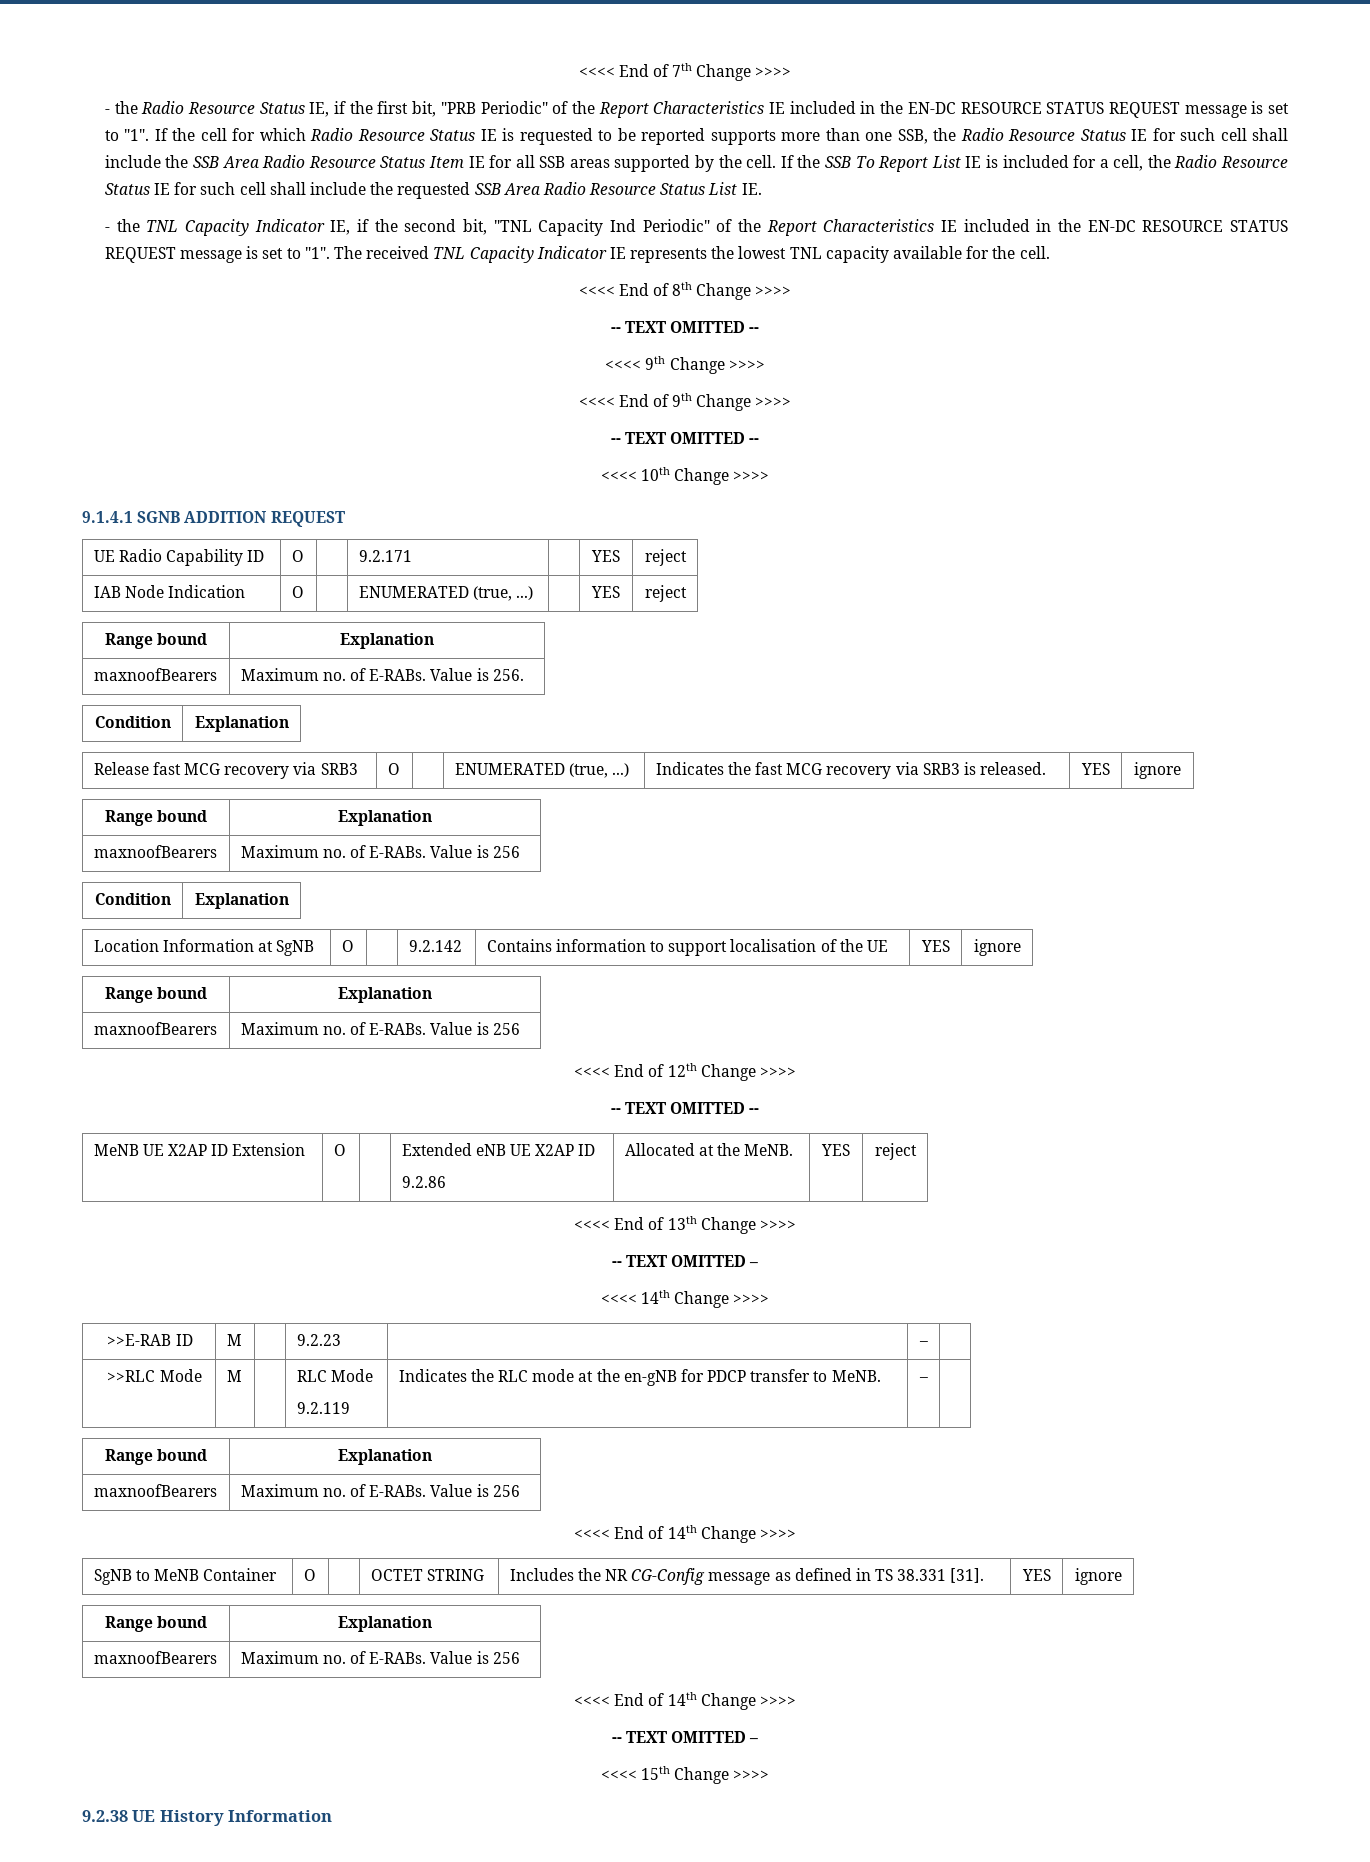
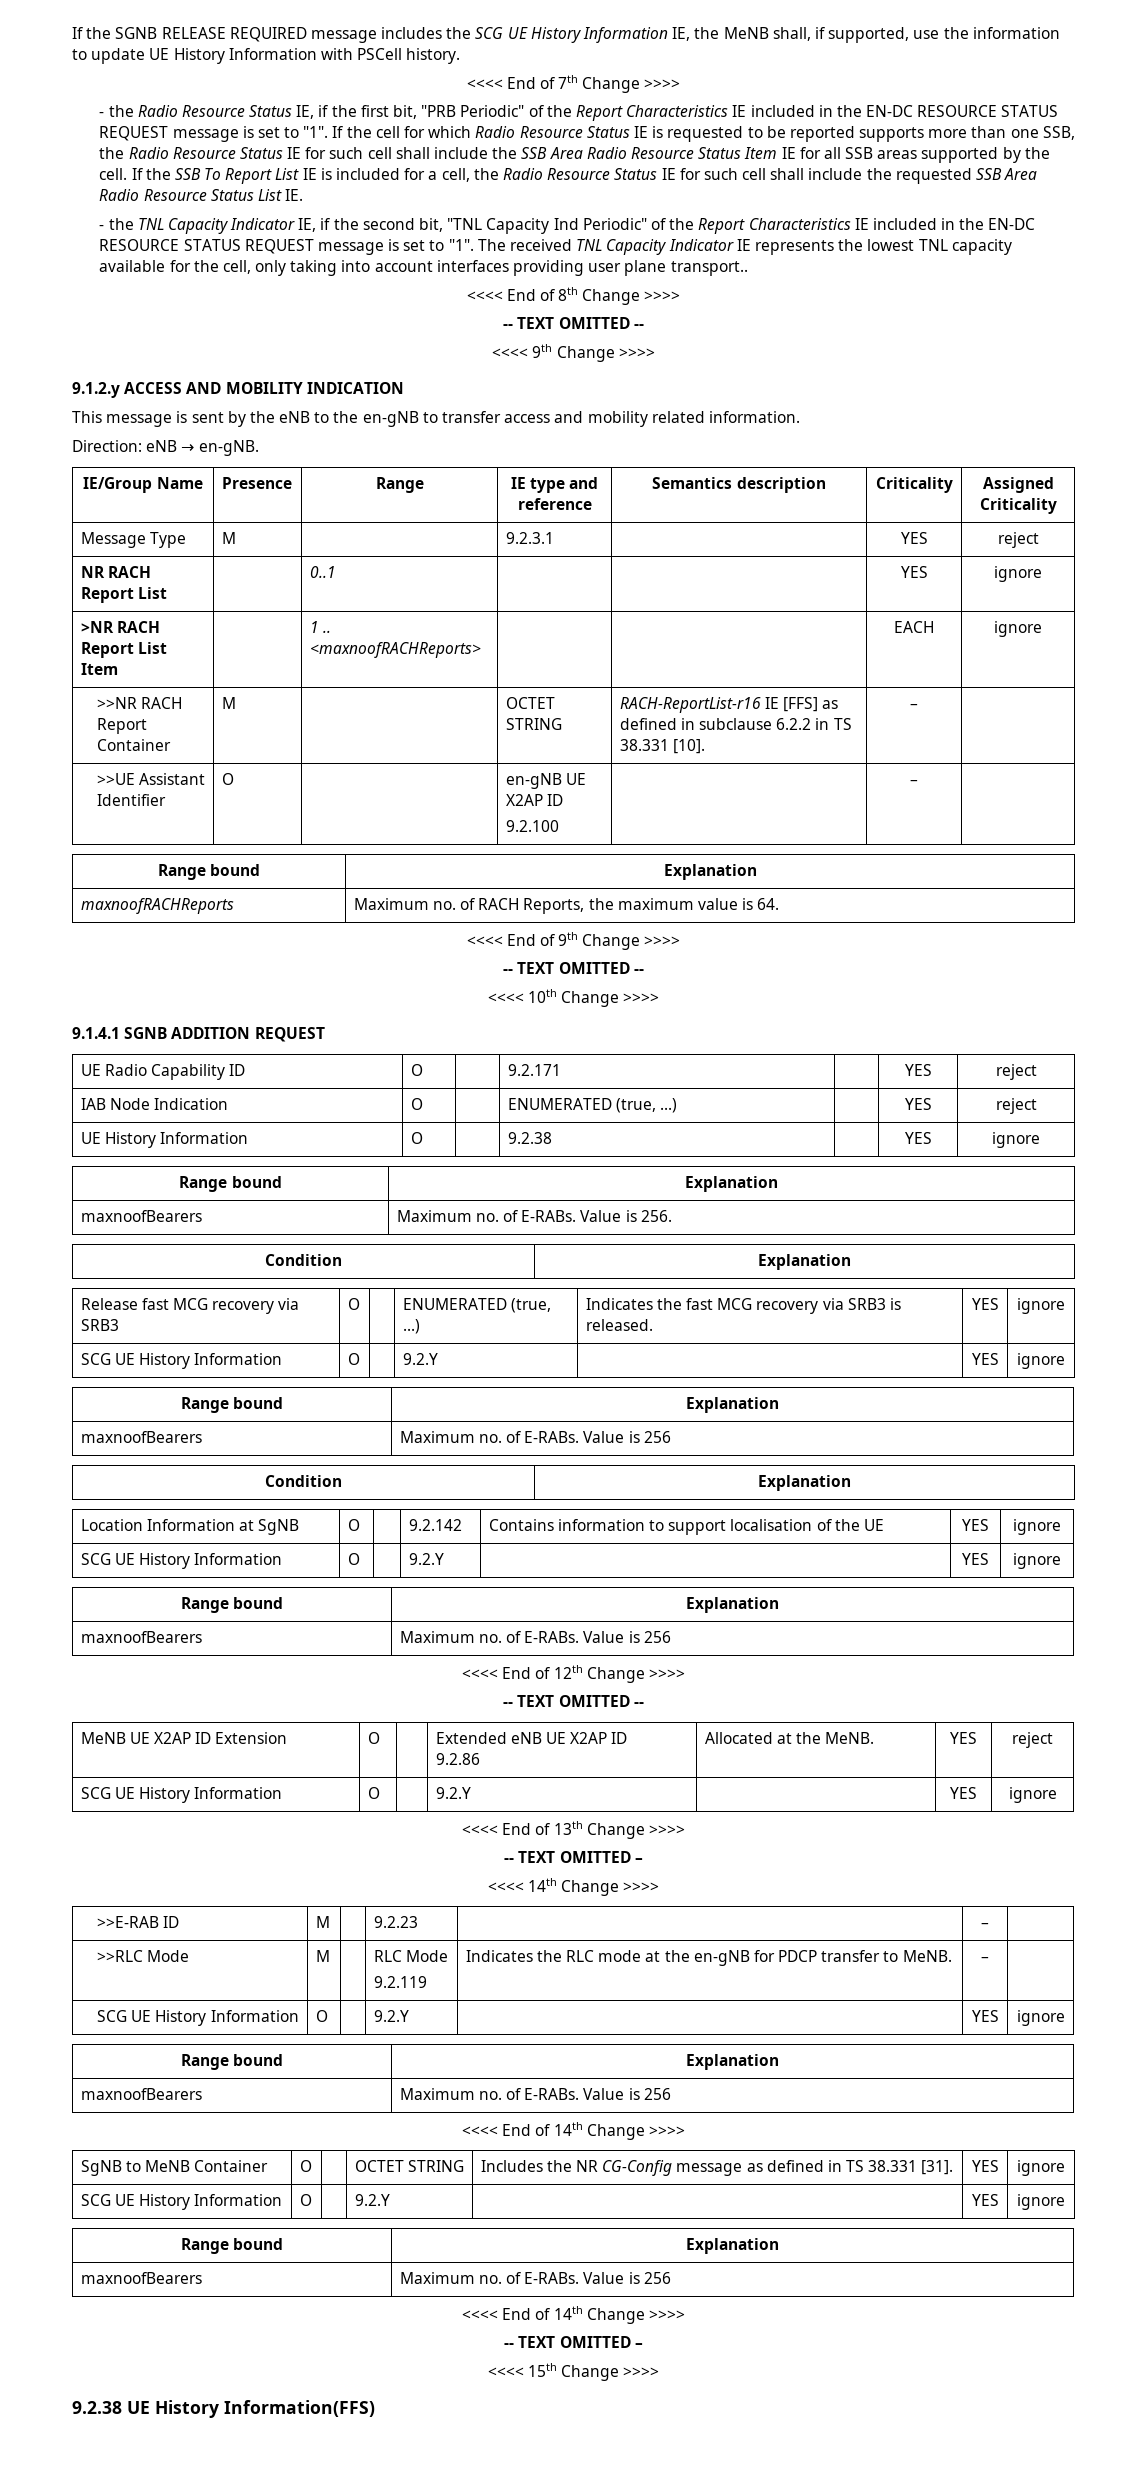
(578, 72) none -> [72,27,1060,43] [72,48,461,64] If the SGNB RELEASE REQUIRED message includes the SCG UE History Information IE, the MeNB shall, if supported, use the information to update UE History Information with PSCell history. //
[1019,246,1050,259] cell. -> [222,260,748,276] cell, only taking into account interfaces providing user plane transport..
(765, 365) none -> [72,382,404,398] [72,411,800,427] [72,440,259,456] [83,477,203,493] [221,477,292,489] [375,477,424,493] [510,477,599,493] [517,498,592,510] [652,477,826,493] [875,477,953,493] [982,477,1054,493] [979,498,1057,514] [80,532,186,548] [221,532,236,544] [505,532,554,544] [900,532,928,544] [997,532,1039,548] [80,566,151,578] [80,587,167,603] [309,566,336,578] [900,566,928,578] [994,566,1042,582] [80,621,160,633] [80,642,167,658] [80,663,118,675] [309,621,331,633] [309,642,481,658] [894,621,934,633] [994,621,1042,637] [96,697,183,709] [96,718,147,734] [96,739,171,751] [221,697,236,709] [505,697,555,709] [505,718,562,730] [619,697,839,713] [619,718,852,730] [619,739,705,754] [910,704,918,709] [96,773,206,785] [96,794,166,806] [221,773,234,785] [505,773,586,789] [505,794,563,806] [505,820,559,832] [910,780,918,785] [157,864,261,880] [663,864,757,880] [80,898,234,914] [353,898,780,914] // 9.1.2.y ACCESS AND MOBILITY INDICATION // This message is sent by the eNB to the en-gNB to transfer access and mobility related information. // Direction: eNB → en-gNB. // IE/Group Name | Presence | Range | IE type and reference | Semantics description | Criticality | Assigned Criticality // Message Type | M | | 9.2.3.1 | | YES | reject // NR RACH Report List | | 0..1 | | | YES | ignore // >NR RACH Report List Item | | 1 .. <maxnoofRACHReports> | | | EACH | ignore // >>NR RACH Report Container | M | | OCTET STRING | RACH-ReportList-r16 IE [FFS] as defined in subclause 6.2.2 in TS 38.331 [10]. | – | // >>UE Assistant Identifier | O | | en-gNB UE X2AP ID // 9.2.100 | | – | // Range bound | Explanation // maxnoofRACHReports | Maximum no. of RACH Reports, the maximum value is 64.
(687, 593) none -> [80,1132,248,1148] [410,1132,423,1144] [507,1132,552,1144] [904,1132,932,1144] [992,1132,1040,1148] // UE History Information | O | | 9.2.38 | | YES | ignore
(1181, 770) none -> [80,1353,283,1369] [347,1353,360,1365] [402,1353,438,1365] [971,1353,999,1365] [1017,1353,1065,1369] // SCG UE History Information | O | | 9.2.Y | | YES | ignore
(1021, 947) none -> [80,1553,283,1569] [347,1553,360,1565] [408,1553,444,1565] [962,1553,989,1565] [1013,1553,1061,1569] // SCG UE History Information | O | | 9.2.Y | | YES | ignore
(917, 1151) none -> [80,1787,283,1803] [367,1787,380,1799] [435,1787,471,1799] [950,1787,977,1799] [1008,1787,1057,1803] // SCG UE History Information | O | | 9.2.Y | | YES | ignore
(928, 1379) none -> [96,2010,299,2026] [315,2010,328,2022] [373,2010,409,2022] [971,2010,999,2022] [1016,2010,1065,2026] // SCG UE History Information | O | | 9.2.Y | | YES | ignore
(1122, 1576) none -> [80,2194,283,2210] [299,2194,312,2206] [354,2194,390,2206] [971,2194,999,2206] [1017,2194,1065,2210] // SCG UE History Information | O | | 9.2.Y | | YES | ignore
[228,1810,333,1822] Information -> [224,2400,375,2417] Information(FFS)

